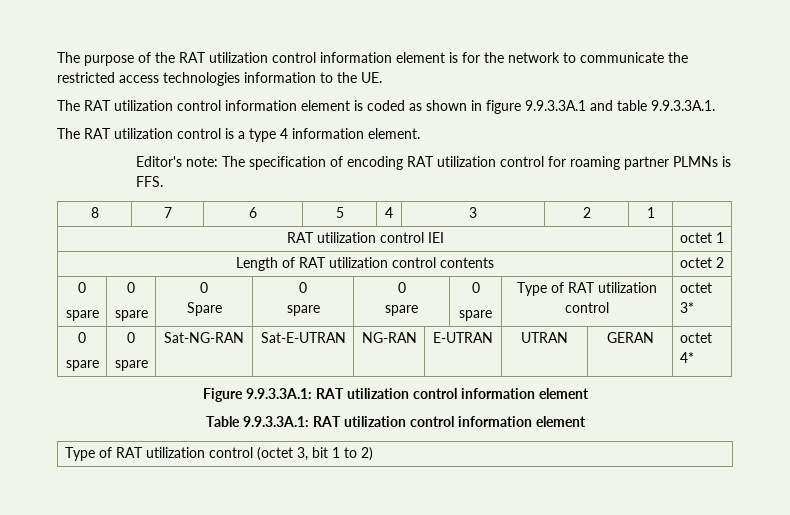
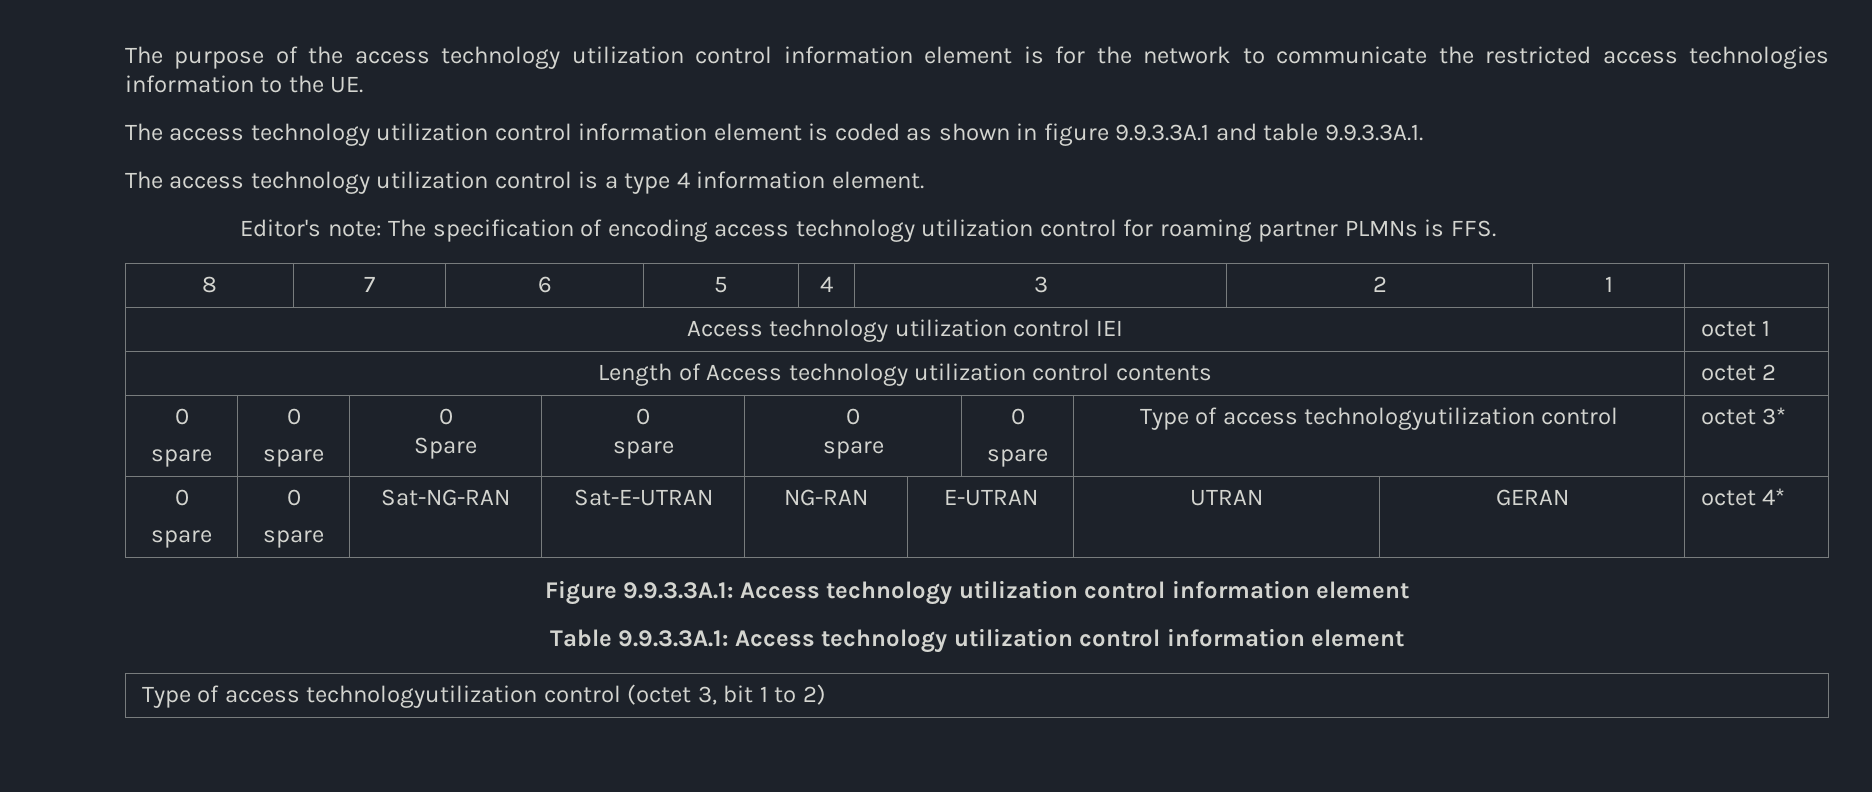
[179,52,206,63] RAT -> [354,46,561,69] access technology
[84,100,111,111] RAT -> [169,123,370,146] access technology
[84,128,111,139] RAT -> [169,171,370,194] access technology
[406,156,434,167] RAT -> [714,219,915,242] access technology
[286,232,314,243] RAT -> [686,319,889,342] Access technology
[299,257,326,268] RAT -> [706,363,908,386] Access technology
[568,282,657,293] RAT utilization -> [1222,407,1535,430] access technologyutilization
[315,388,344,399] RAT -> [739,581,953,605] Access technology
[312,416,341,427] RAT -> [734,629,948,653] Access technology
[115,447,205,458] RAT utilization -> [224,685,538,708] access technologyutilization

